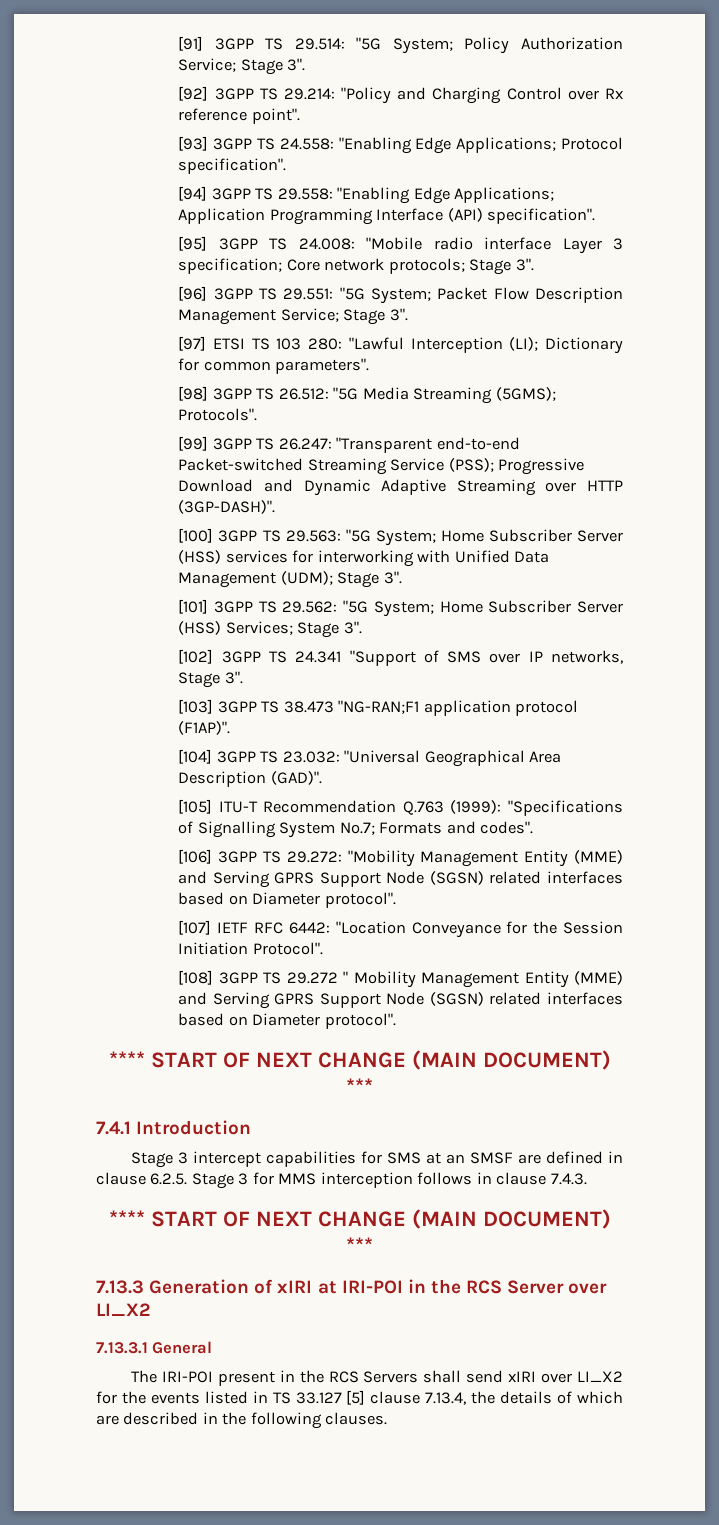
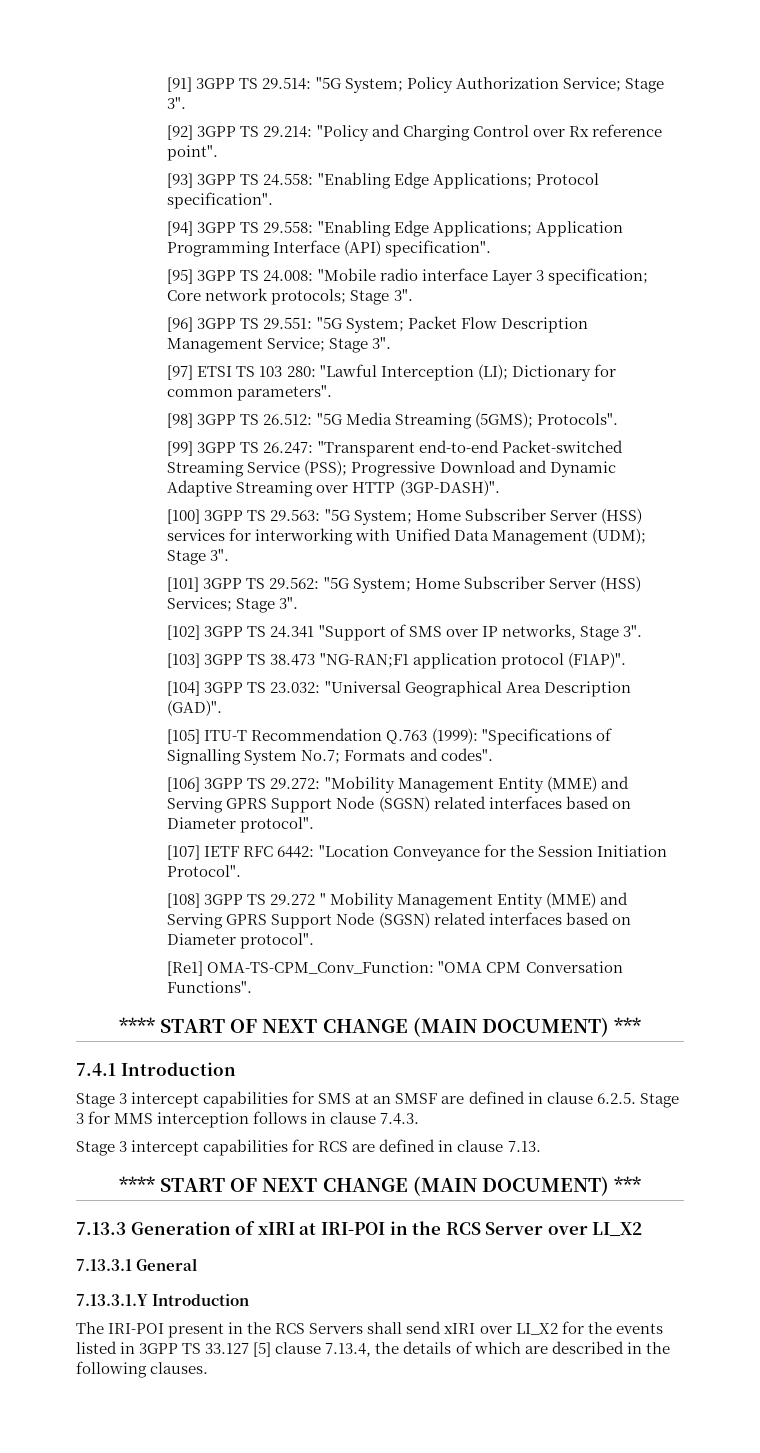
(396, 1021) none -> [167,961,623,976] [167,981,253,993] // [Re1] OMA-TS-CPM_Conv_Function: "OMA CPM Conversation Functions".
(587, 1179) none -> [76,1139,541,1156] // Stage 3 intercept capabilities for RCS are defined in clause 7.13.
(213, 1347) none -> [76,1294,250,1306] // 7.13.3.1.Y Introduction
(268, 1397) none -> [139,1343,179,1354] 3GPP

